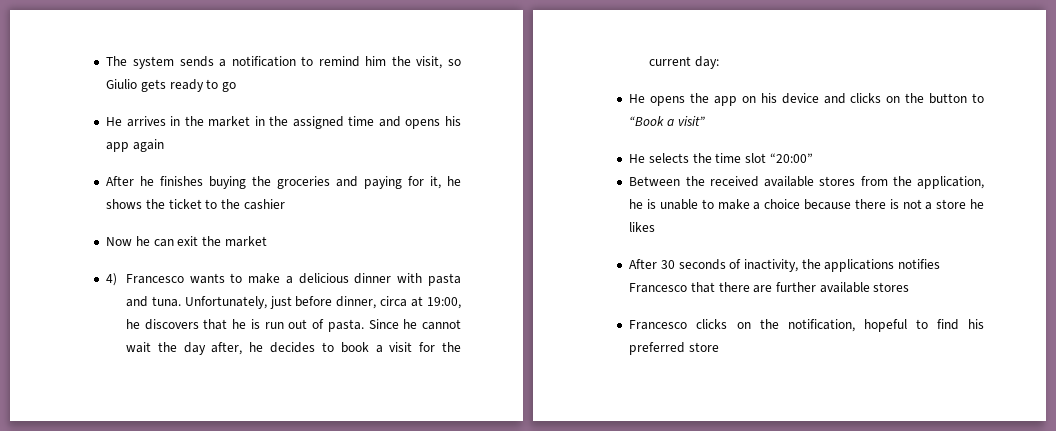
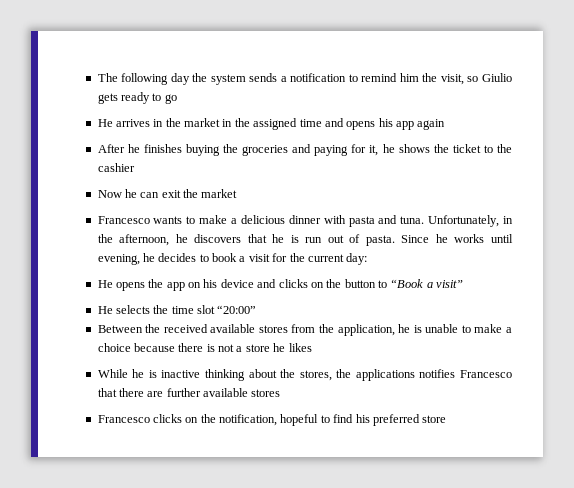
(128, 61) none -> [121,73,208,85] following day the
[106,273,118,286] 4) -> (238, 193) none
[269,296,461,309] just before dinner, circa at 19:00, -> [503,216,514,224] [97,234,170,246] in the afternoon,
[422,319,462,330] [125,342,243,355] cannot wait the day after, -> [454,234,514,243] [97,254,140,265] works until evening,
[629,259,798,272] After 30 seconds of inactivity, -> [97,369,332,381] While he is inactive thinking about the stores,

